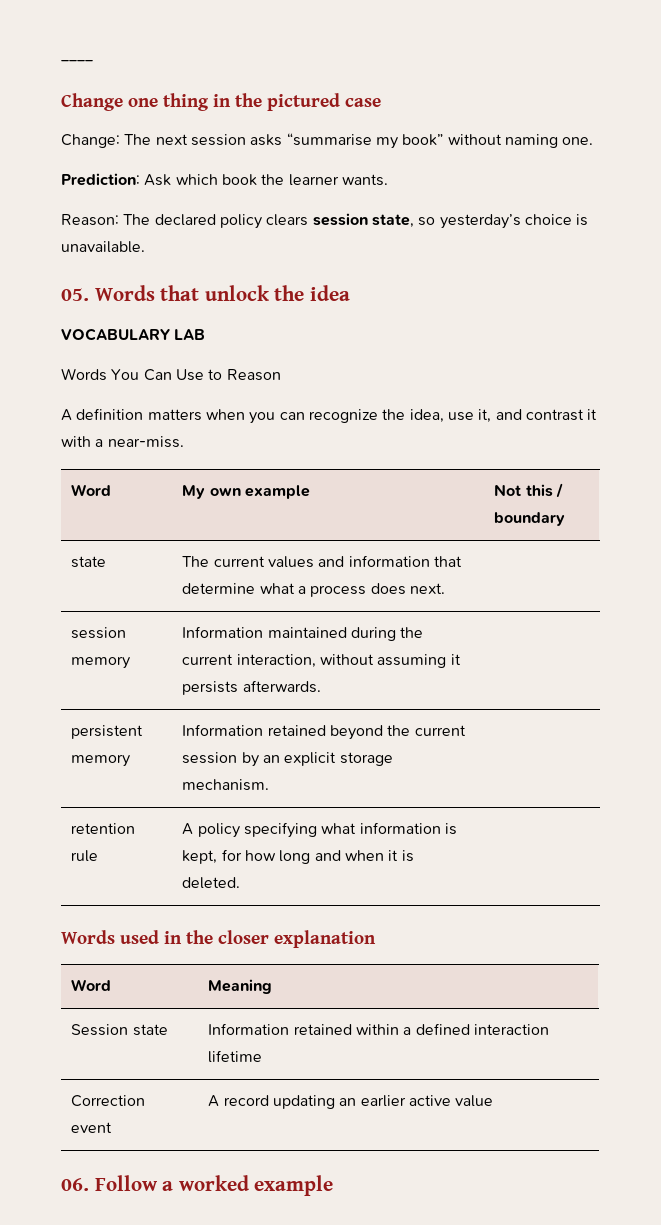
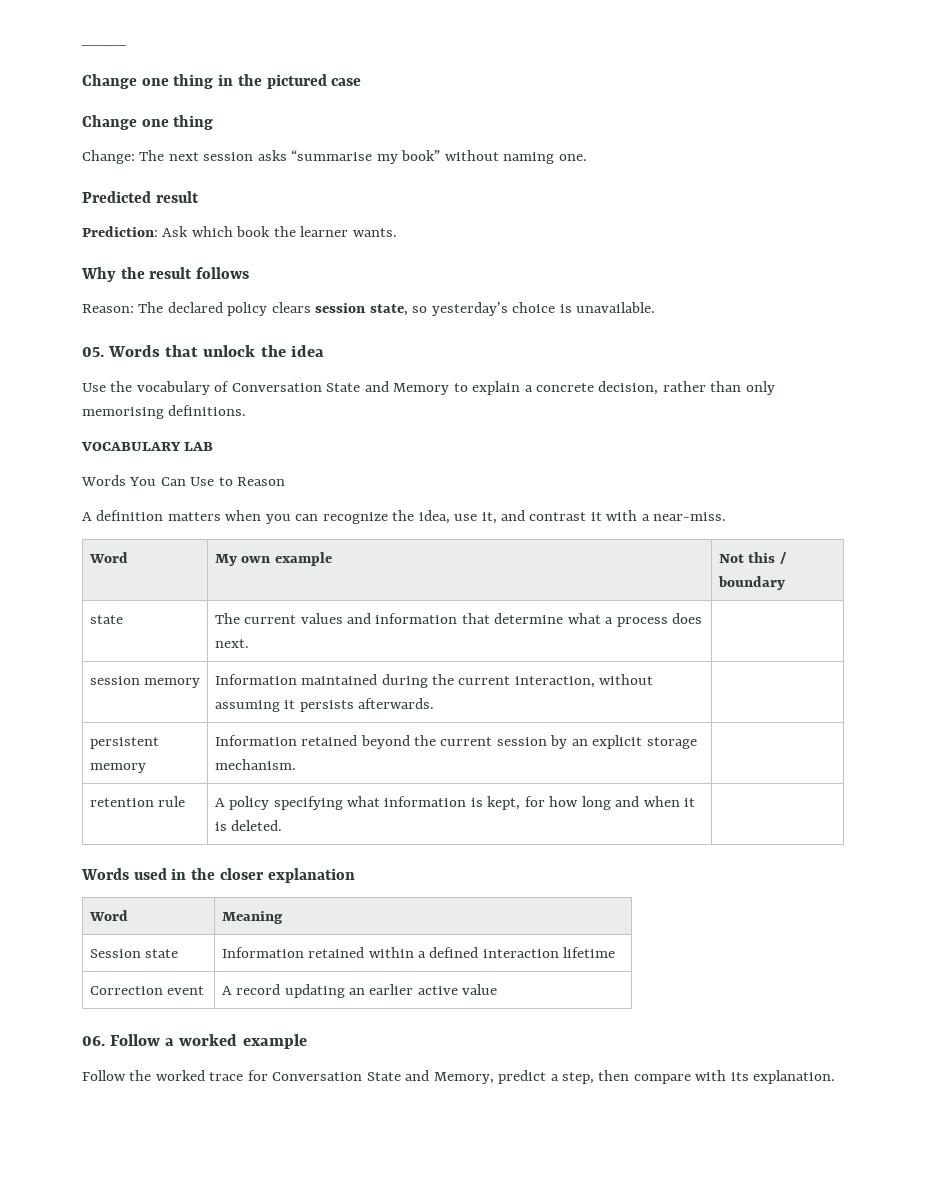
(381, 102) none -> [82,115,214,130] // Change one thing
(594, 141) none -> [82,191,199,203] // Predicted result
(388, 180) none -> [81,267,250,282] // Why the result follows
(350, 293) none -> [82,381,775,395] [82,405,247,419] // Use the vocabulary of Conversation State and Memory to explain a concrete decision, rather than only memorising definitions.
(334, 1185) none -> [82,1070,836,1084] // Follow the worked trace for Conversation State and Memory, predict a step, then compare with its explanation.

